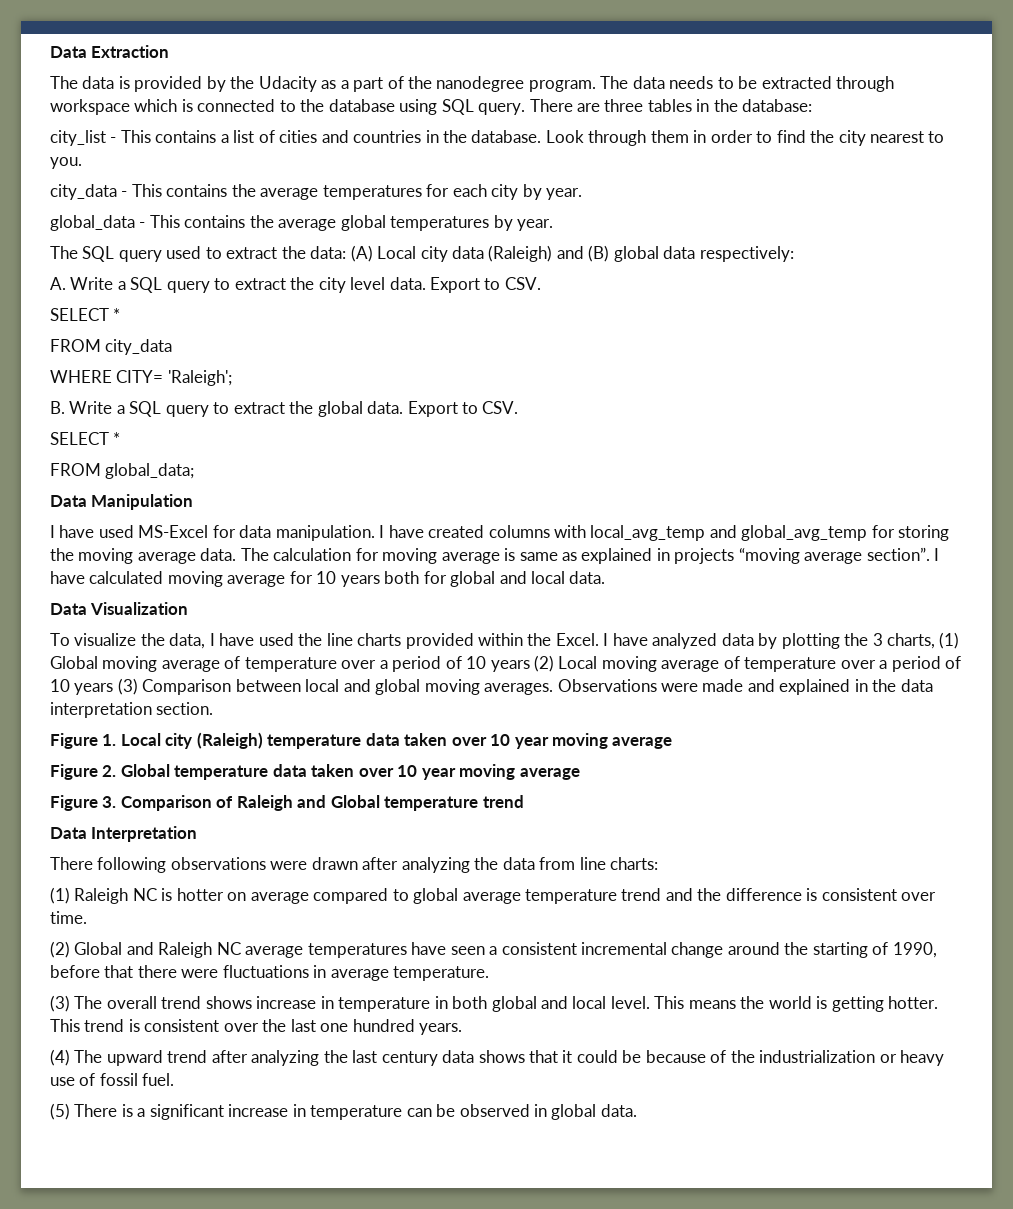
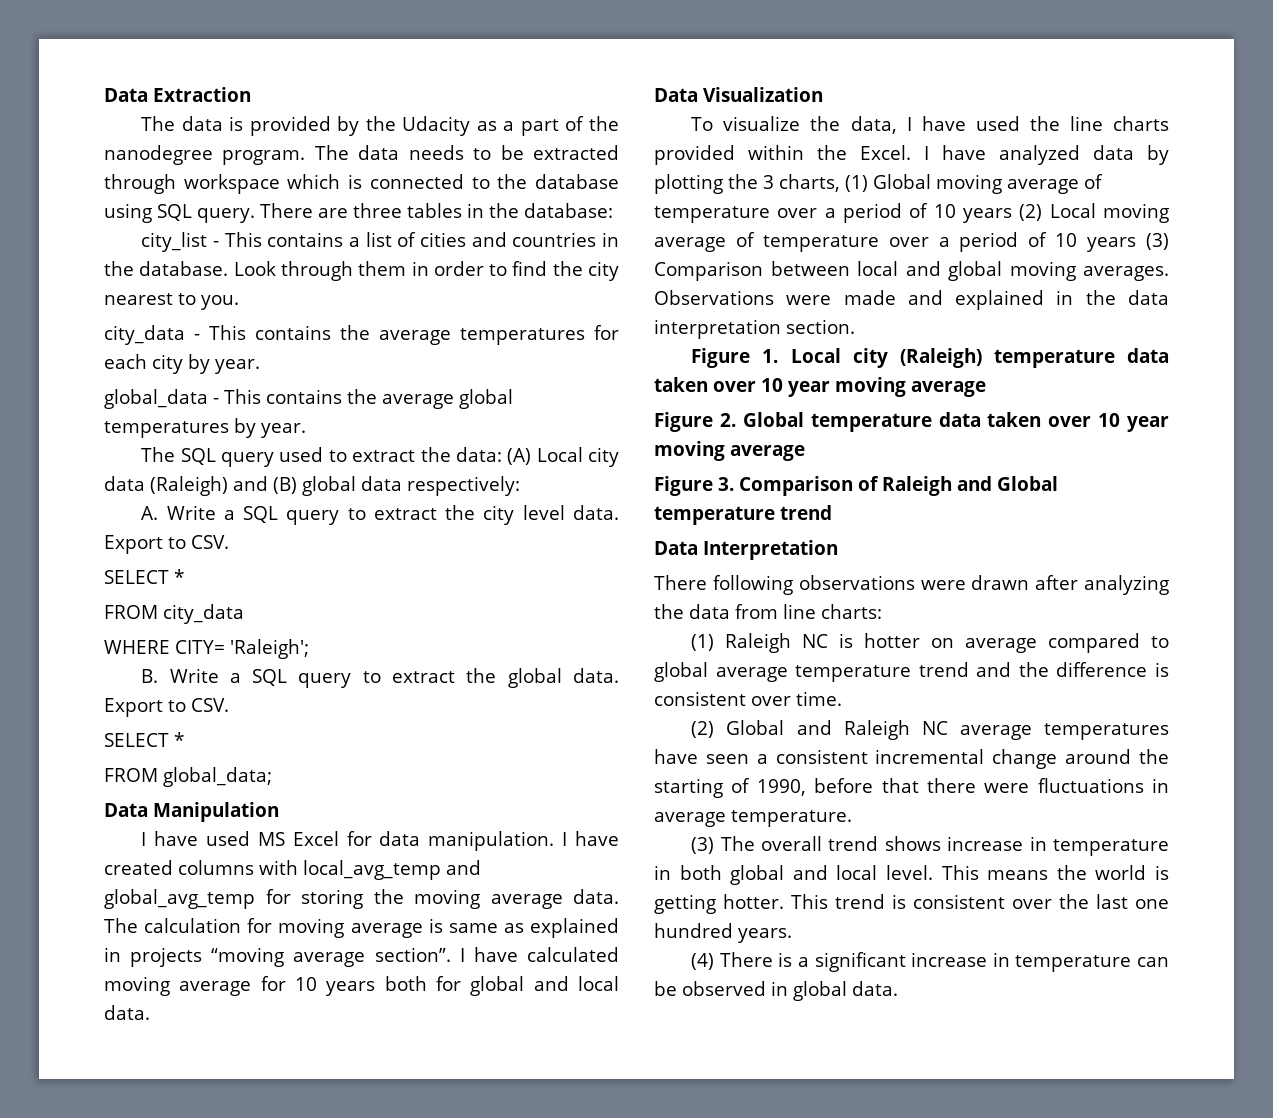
[138,525,209,538] MS-Excel -> [257,831,339,846] MS Excel
[74,1050,945,1066] [50,1073,175,1086] [50,1103,70,1120] The upward trend after analyzing the last century data shows that it could be because of the industrialization or heavy use of fossil fuel. // (5) -> (715, 961) none

